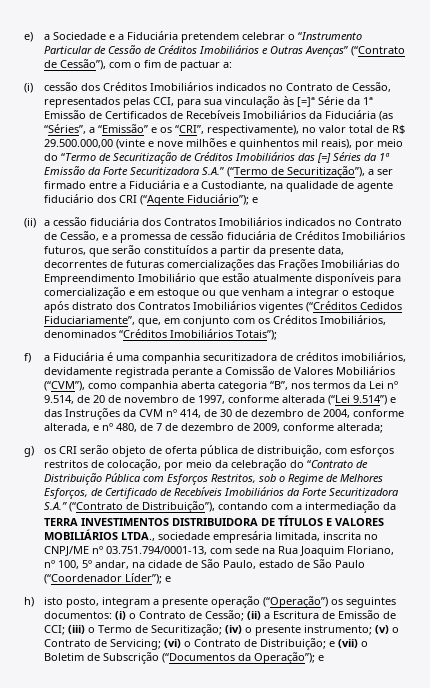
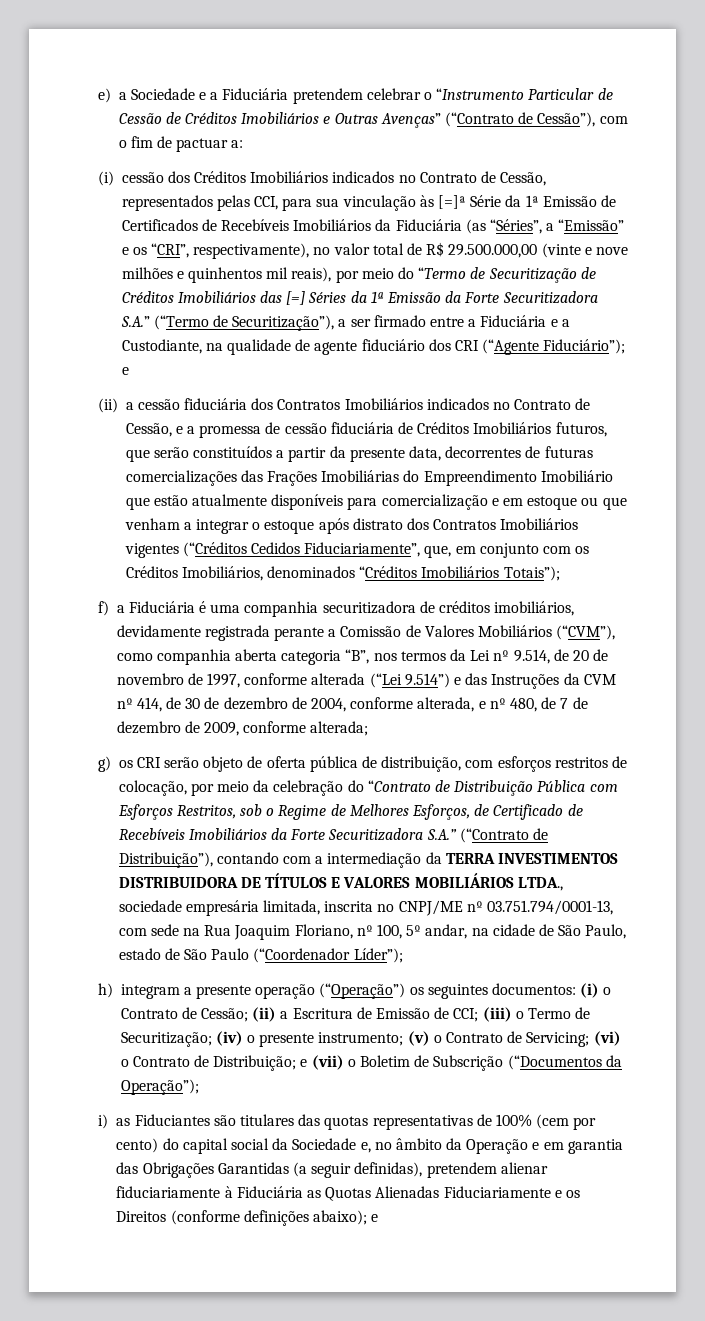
[164,576,171,582] e -> (403, 955) none
[43,597,99,608] isto posto, -> (113, 990) none
(315, 658) none -> [98,1114,597,1130] [116,1138,623,1154] [116,1162,548,1178] [116,1186,580,1201] [116,1210,367,1226] // i) as Fiduciantes são titulares das quotas representativas de 100% (cem por cento) do capital social da Sociedade e, no âmbito da Operação e em garantia das Obrigações Garantidas (a seguir definidas), pretendem alienar fiduciariamente à Fiduciária as Quotas Alienadas Fiduciariamente e os Direitos (conforme definições abaixo);

